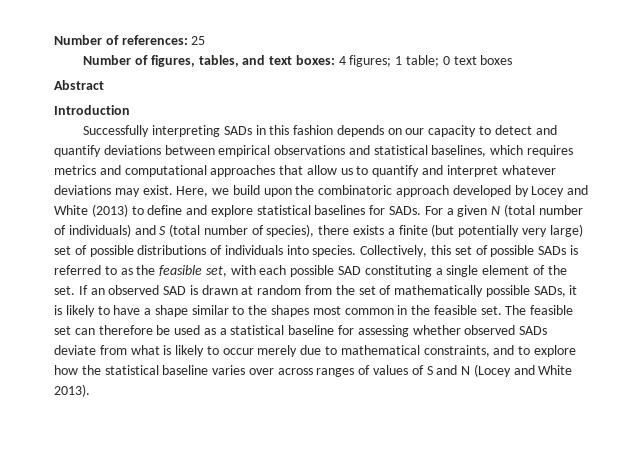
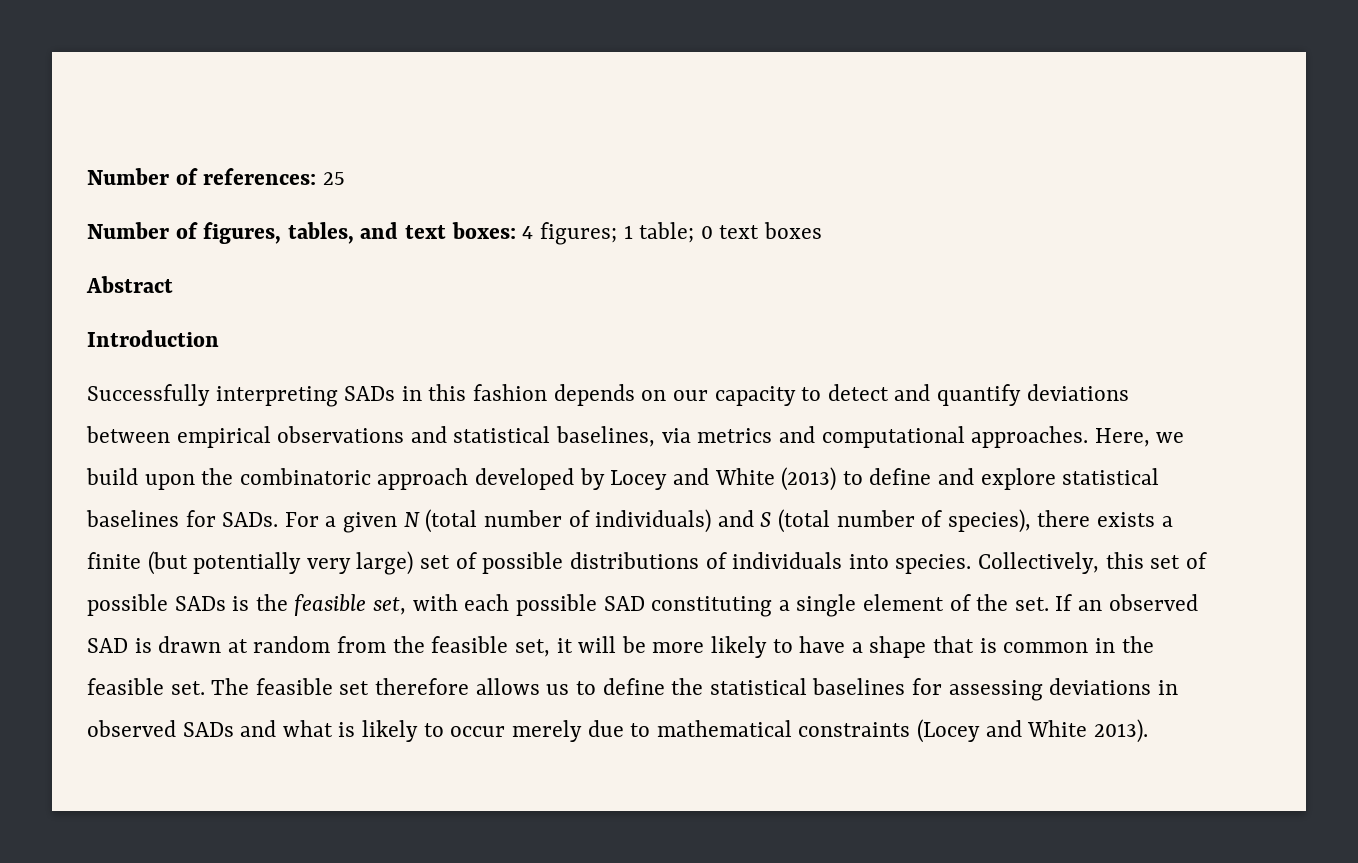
[490,145,574,157] which requires -> [661,428,691,443] via
[210,165,556,177] [54,185,173,197] approaches that allow us to quantify and interpret whatever deviations may exist. -> [971,426,1089,448] approaches.
[54,265,133,275] referred to as -> (250, 603) none
[358,285,578,297] [54,305,62,315] set of mathematically possible SADs, it is -> [431,636,705,657] feasible set, it will be more
[191,305,341,317] similar to the shapes most -> [933,636,997,653] that is
[74,325,548,337] [54,345,127,355] can therefore be used as a statistical baseline for assessing whether observed SADs deviate from -> [375,678,1178,701] [87,720,277,737] therefore allows us to define the statistical baselines for assessing deviations in observed SADs and
[423,345,576,357] [54,365,471,377] constraints, and to explore how the statistical baseline varies over across ranges of values of S and N -> [798,722,911,737] constraints

